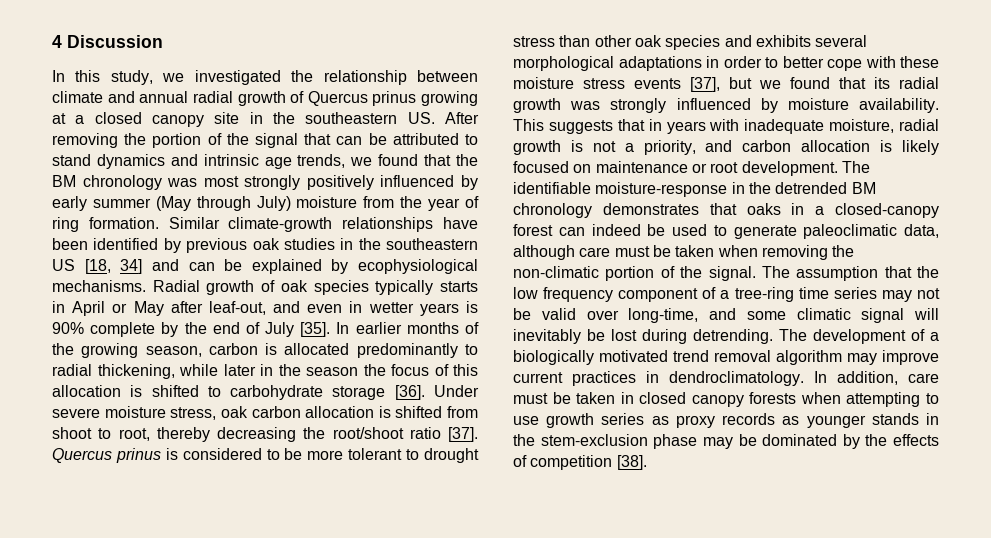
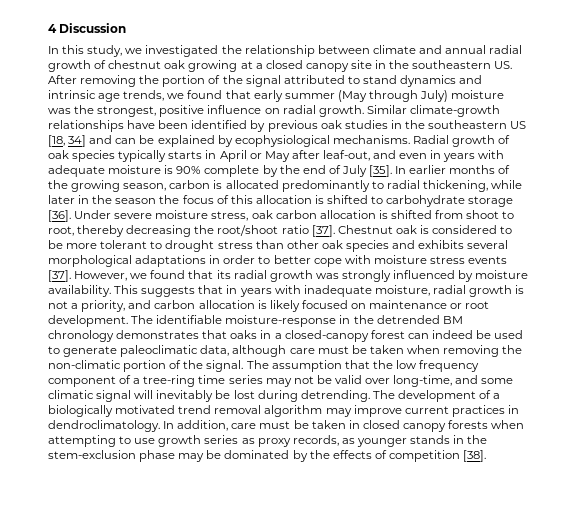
[307,91,417,106] Quercus prinus -> [108,60,186,69] chestnut oak
[304,133,387,145] that can be -> (281, 81) none
[456,154,479,166] [52,175,478,190] the BM chronology was most strongly positively influenced by -> (251, 94) none
[363,196,480,211] [52,217,159,232] from the year of ring formation. -> [48,105,364,117] was the strongest, positive influence on radial growth.
[368,302,459,316] wetter years -> [443,150,505,162] [48,165,162,177] years with adequate moisture
[52,448,161,463] Quercus prinus -> [337,225,417,234] Chestnut oak
[900,56,939,68] these -> (371, 259) none
[690,77,752,92] [37], but -> [48,270,128,282] [37]. However,
[722,413,776,425] records -> [292,435,339,446] records,

